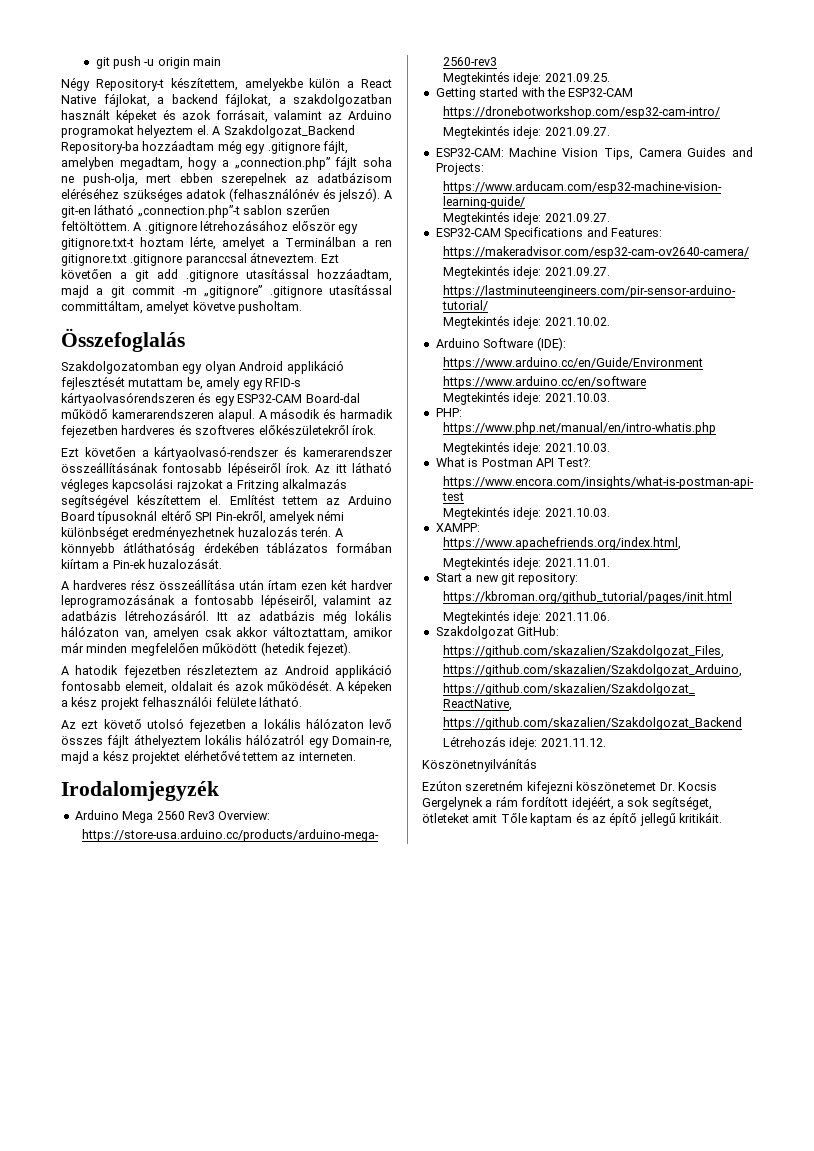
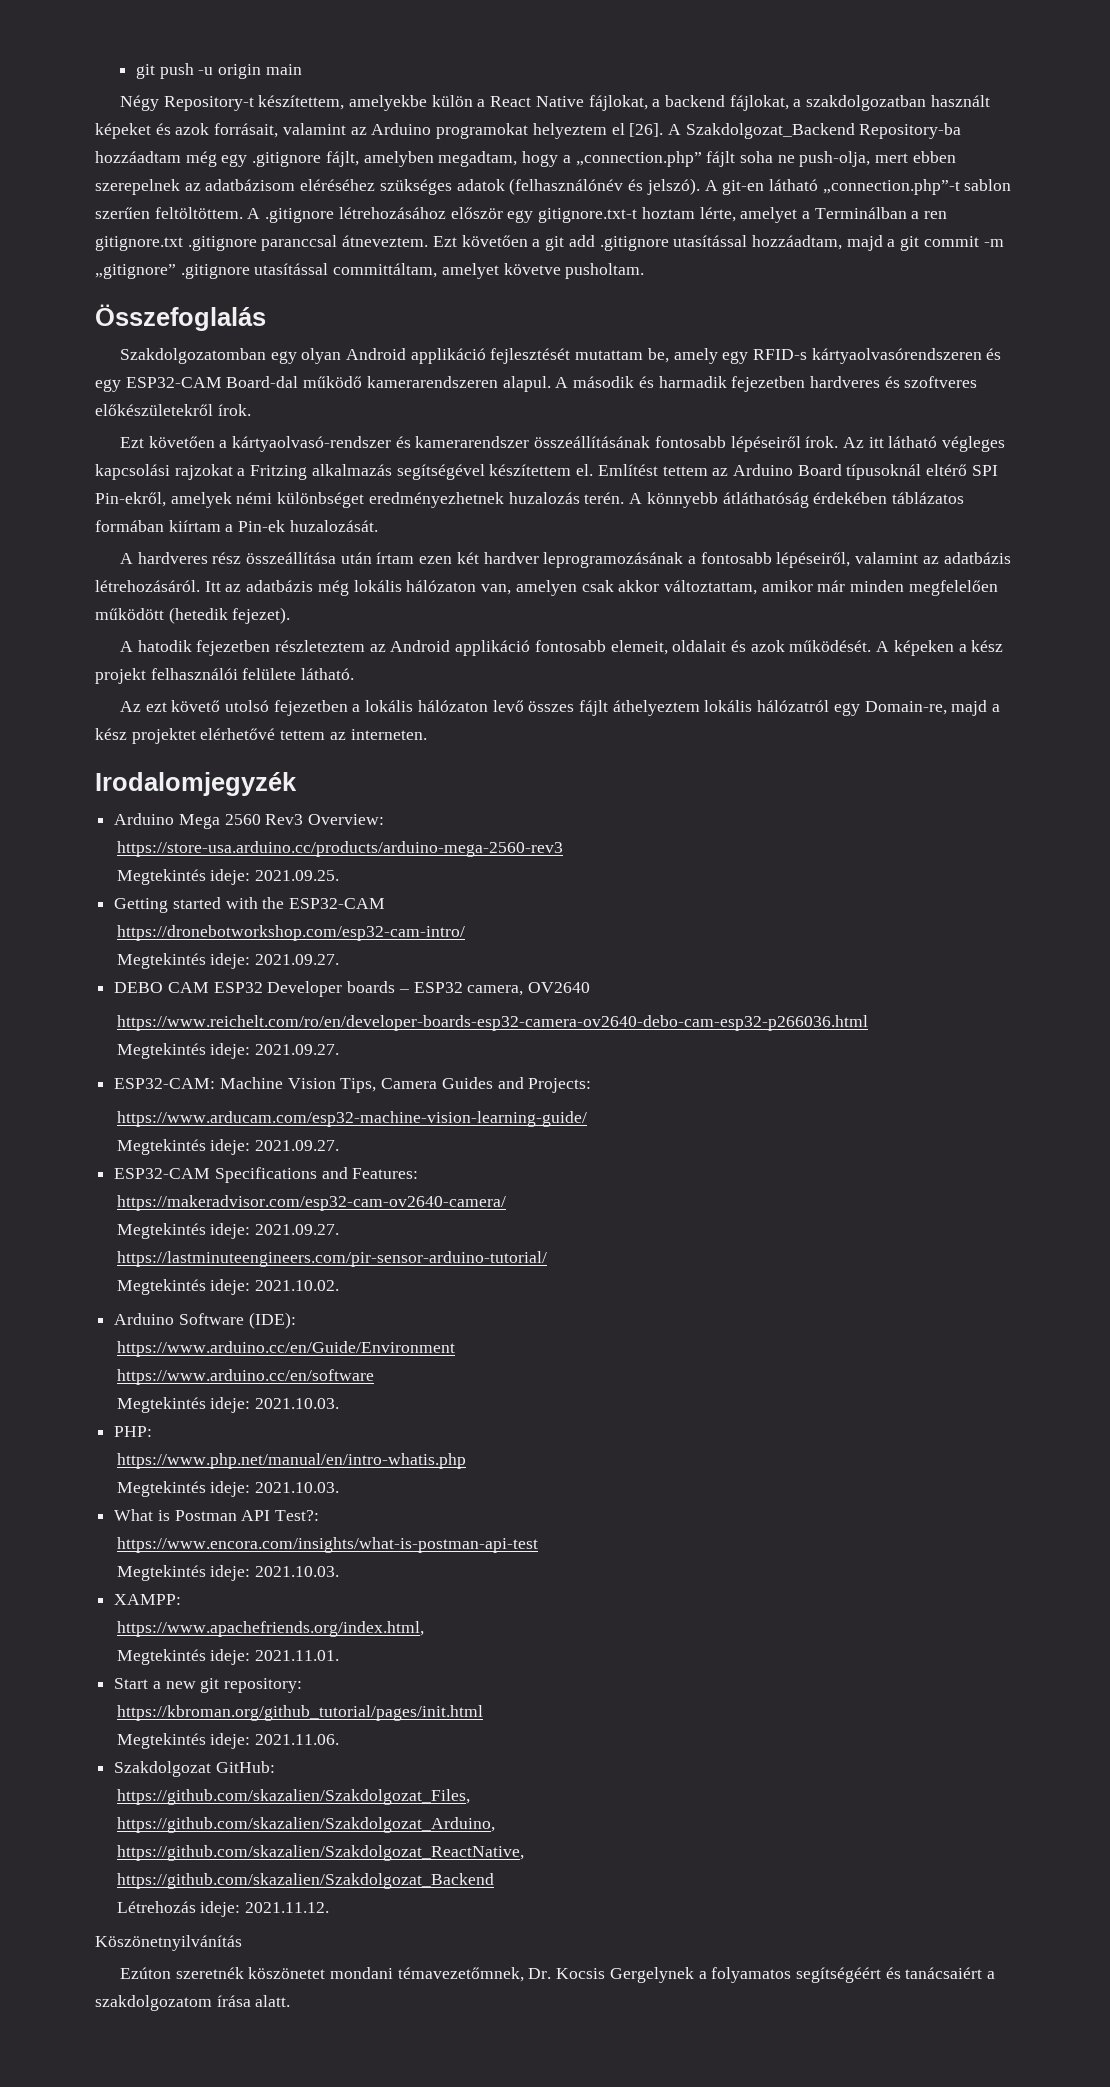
[196,125,209,135] el. -> [611,123,664,137] el [26].
(610, 131) none -> [114,981,591,997] [116,1015,868,1031] [116,1043,340,1059] // DEBO CAM ESP32 Developer boards – ESP32 camera, OV2640 // https://www.reichelt.com/ro/en/developer-boards-esp32-camera-ov2640-debo-cam-esp32-p266036.html // Megtekintés ideje: 2021.09.27.
[465,780,717,794] [422,796,712,810] [422,812,722,826] szeretném kifejezni köszönetemet Dr. Kocsis Gergelynek a rám fordított idejéért, a sok segítséget, ötleteket amit Tőle kaptam és az építő jellegű kritikáit. -> [175,1967,996,1983] [95,1995,291,2011] szeretnék köszönetet mondani témavezetőmnek, Dr. Kocsis Gergelynek a folyamatos segítségéért és tanácsaiért a szakdolgozatom írása alatt.

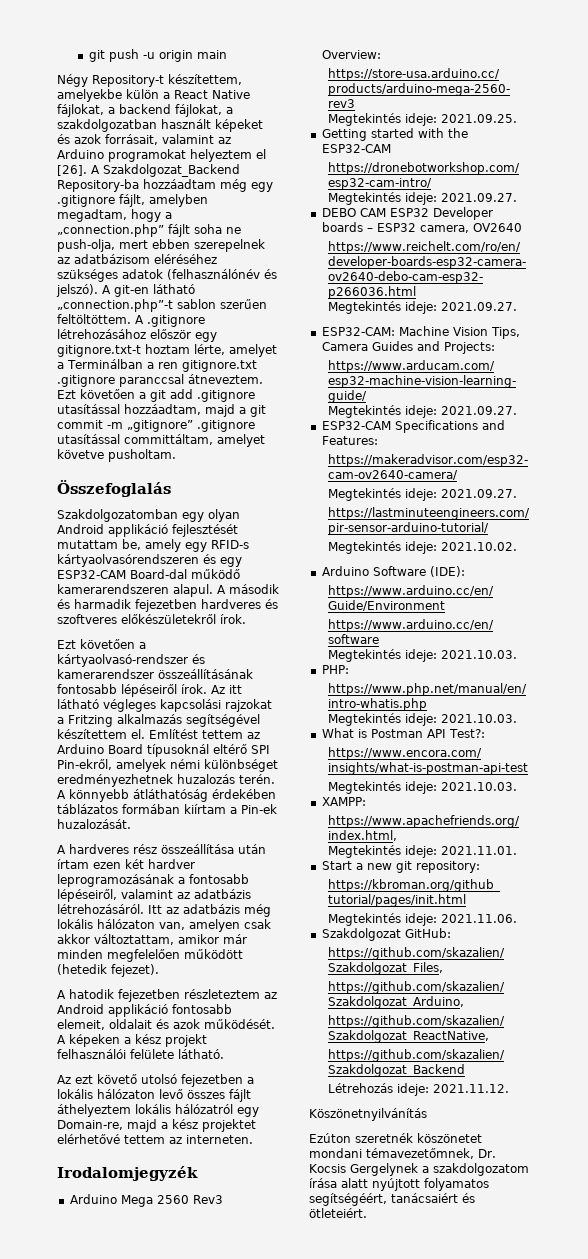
[711,1967,996,1983] [95,1995,291,2011] folyamatos segítségéért és tanácsaiért a szakdolgozatom írása alatt. -> [433,1163,529,1176] [309,1178,489,1191] [309,1193,475,1206] [309,1208,367,1218] szakdolgozatom írása alatt nyújtott folyamatos segítségéért, tanácsaiért és ötleteiért.

